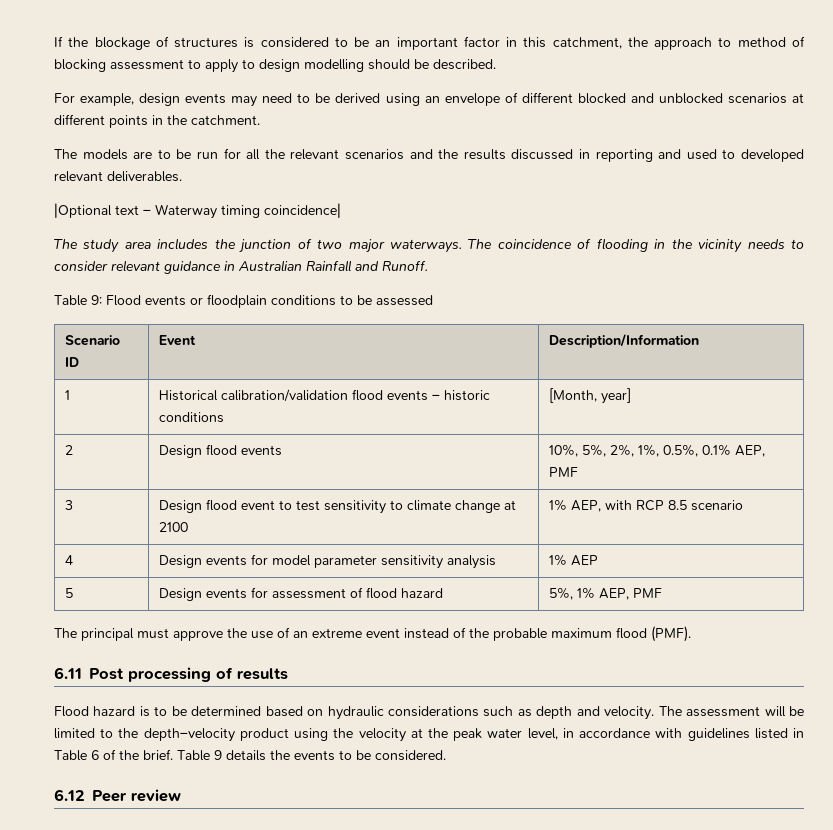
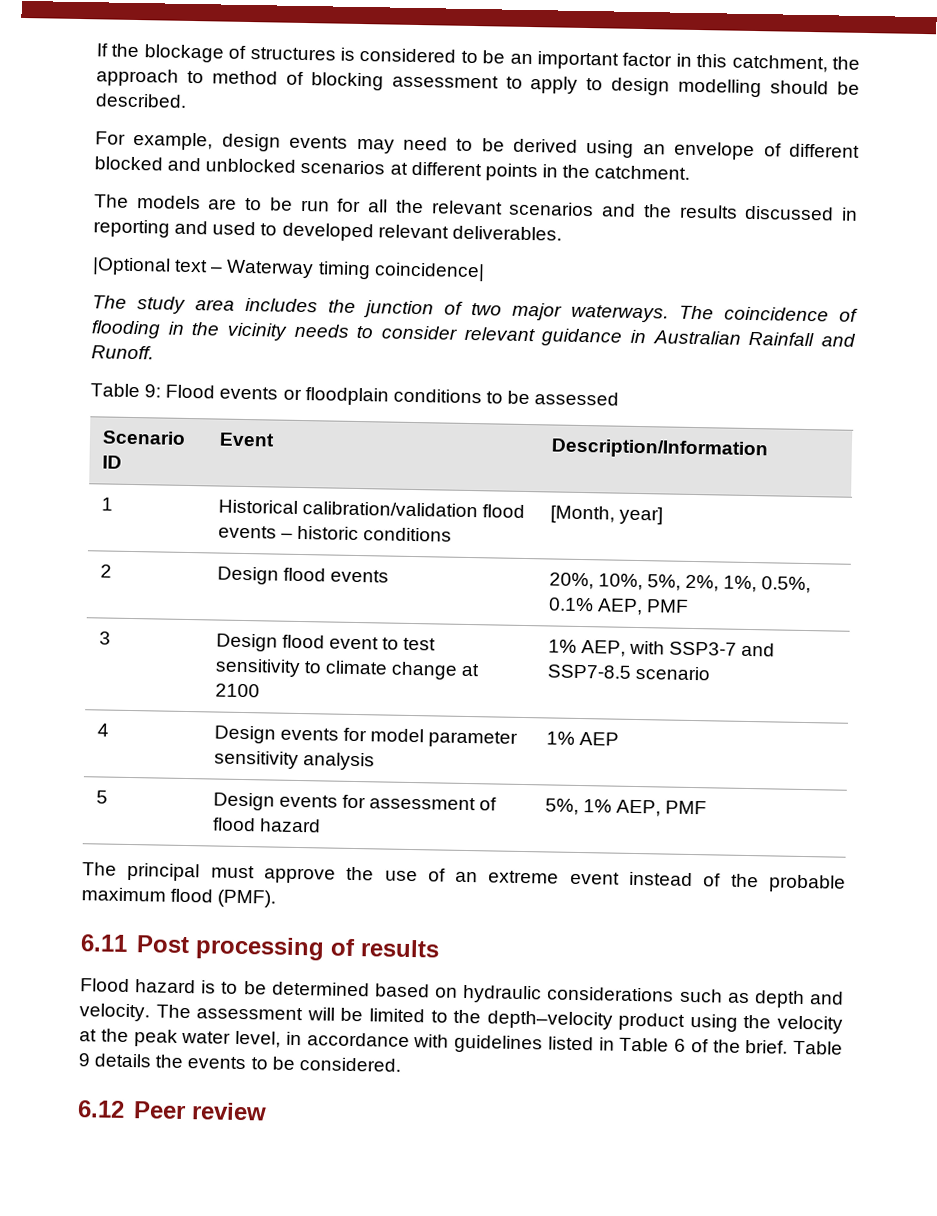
(283, 450) none -> [548,572,594,590] 20%,
[636,500,688,511] RCP 8.5 -> [669,641,776,657] [546,664,631,679] SSP3-7 and SSP7-8.5

